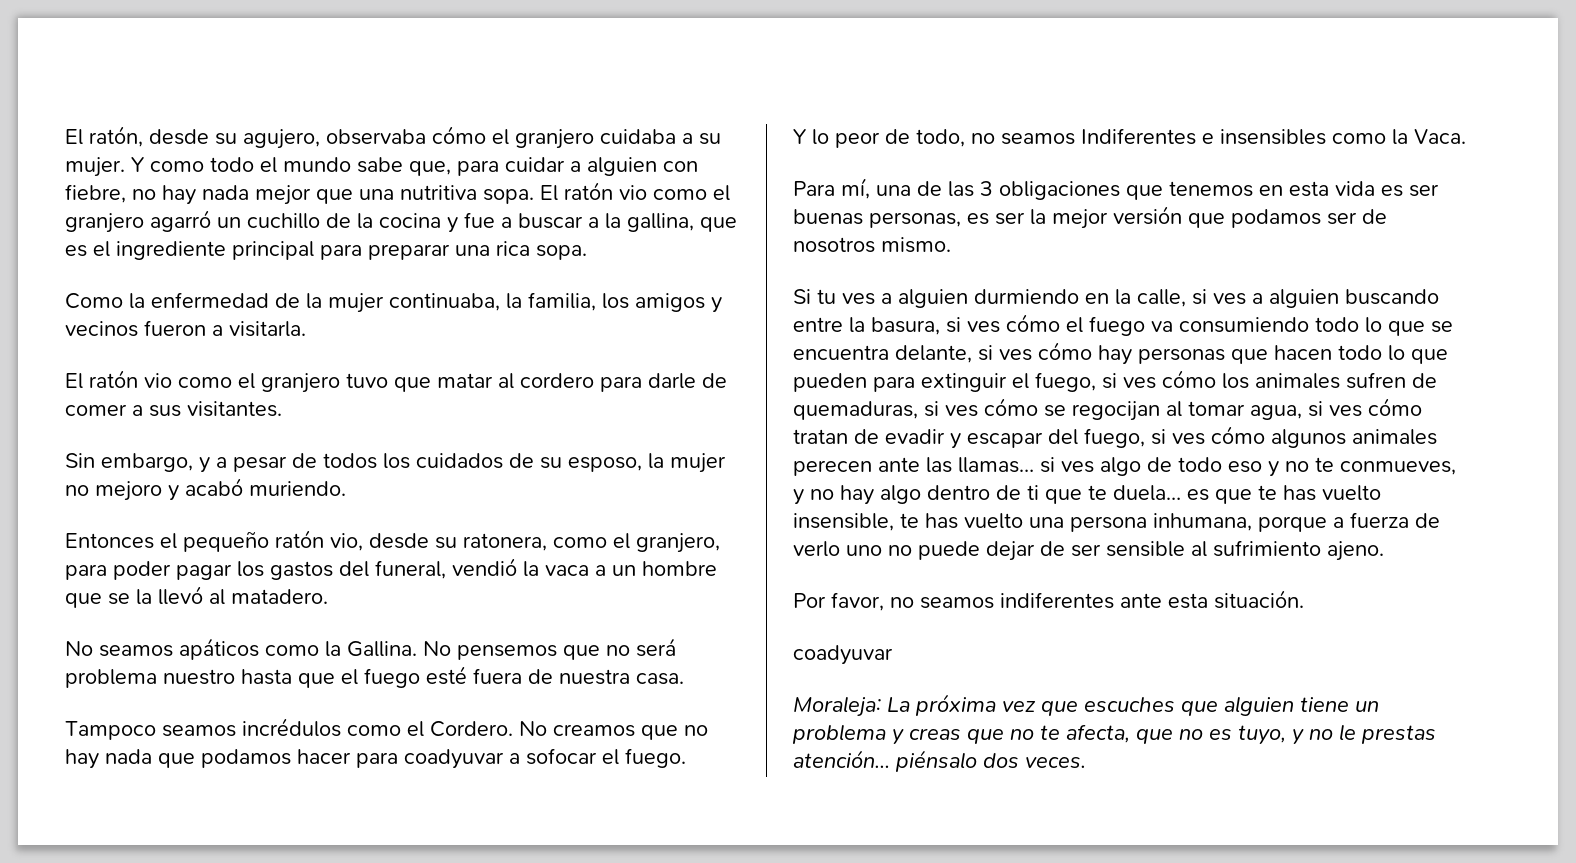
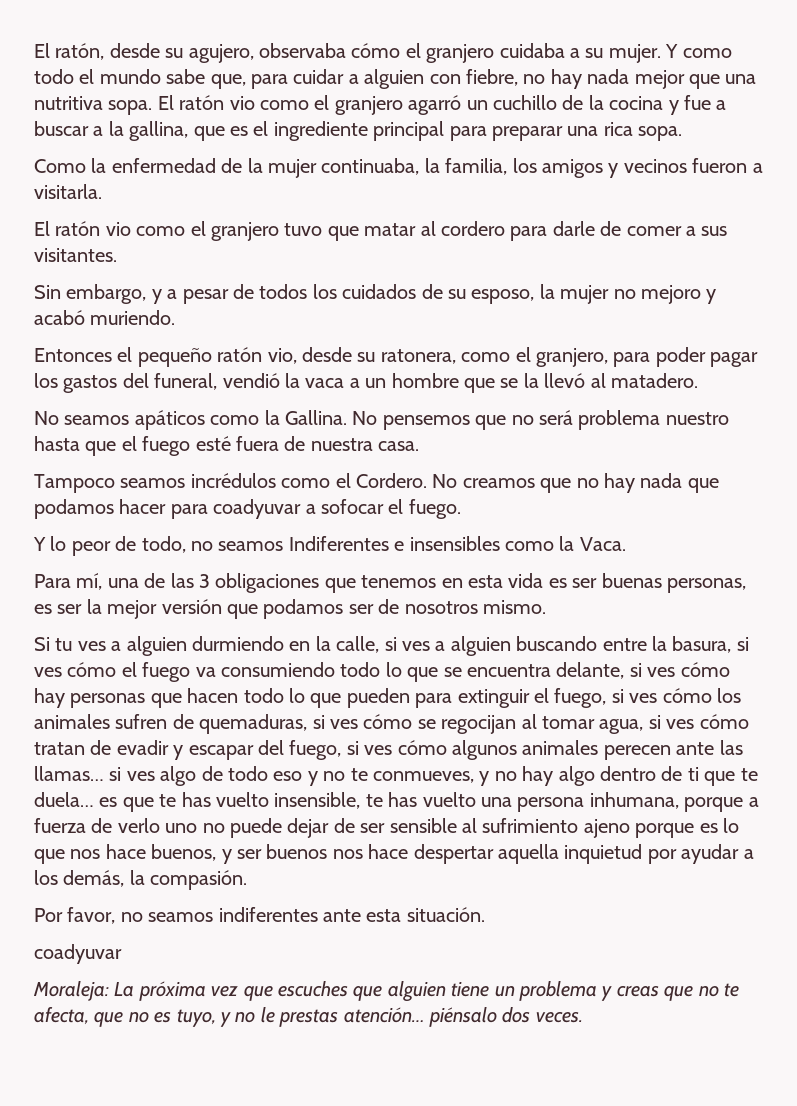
[1327,541,1384,561] ajeno. -> [583,818,739,838] [34,844,754,864] [34,870,248,890] ajeno porque es lo que nos hace buenos, y ser buenos nos hace despertar aquella inquietud por ayudar a los demás, la compasión.

